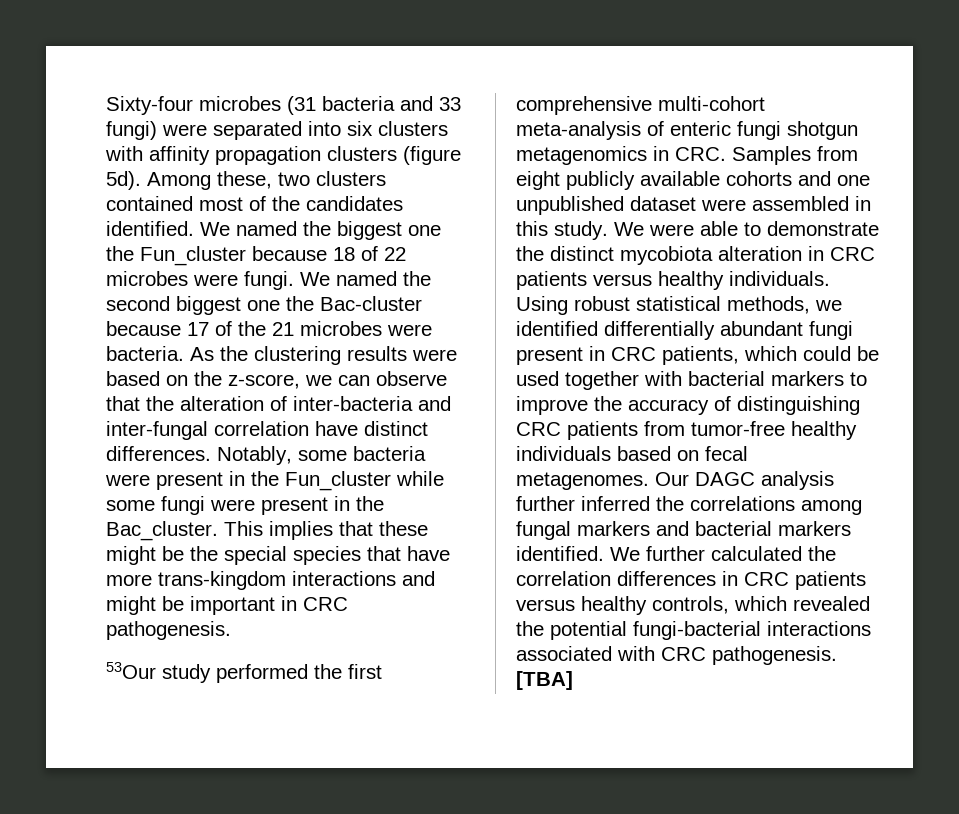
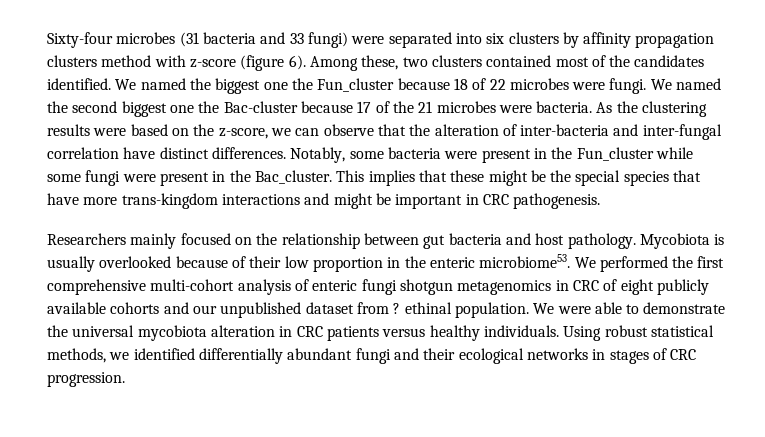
[105,146,143,161] with -> [562,32,579,48] by
[403,146,461,165] [106,171,141,190] (figure 5d). -> [101,55,306,71] method with z-score (figure 6).
[106,662,211,683] 53Our study -> [47,233,725,249] [47,254,596,272] Researchers mainly focused on the relationship between gut bacteria and host pathology. Mycobiota is usually overlooked because of their low proportion in the enteric microbiome53. We
[516,121,641,140] meta-analysis -> [237,279,291,295] analysis
[675,146,858,165] CRC. Samples from -> [572,279,618,291] CRC of
[837,175,870,186] one -> [192,305,217,314] our
[701,196,871,211] [516,221,608,240] were assembled in this study. -> [356,302,529,318] from ? ethinal population.
[550,246,614,261] distinct -> [72,325,135,337] universal
[516,346,879,365] [516,371,867,390] [516,396,860,415] [516,421,857,440] [516,446,748,461] [516,471,834,490] [516,496,862,515] [516,521,851,540] [516,546,836,561] [516,571,866,590] [516,596,870,615] [516,621,871,640] [516,646,837,665] [516,671,573,690] present in CRC patients, which could be used together with bacterial markers to improve the accuracy of distinguishing CRC patients from tumor-free healthy individuals based on fecal metagenomes. Our DAGC analysis further inferred the correlations among fungal markers and bacterial markers identified. We further calculated the correlation differences in CRC patients versus healthy controls, which revealed the potential fungi-bacterial interactions associated with CRC pathogenesis. [TBA] -> [393,348,697,364] [47,372,125,387] and their ecological networks in stages of CRC progression.

